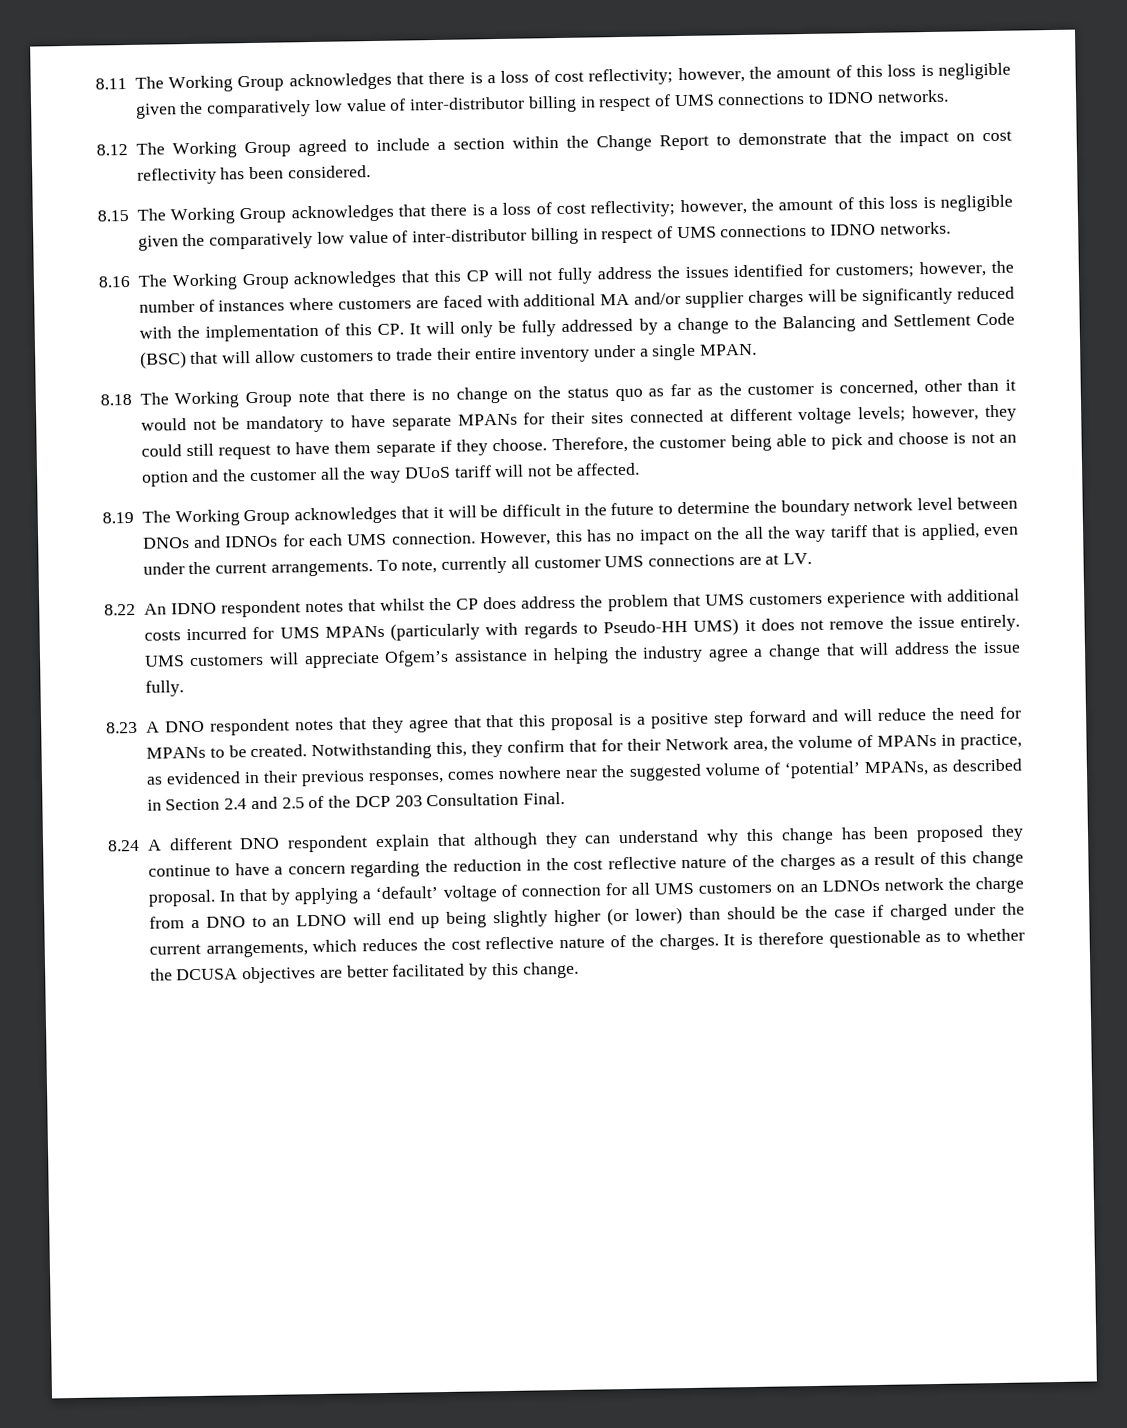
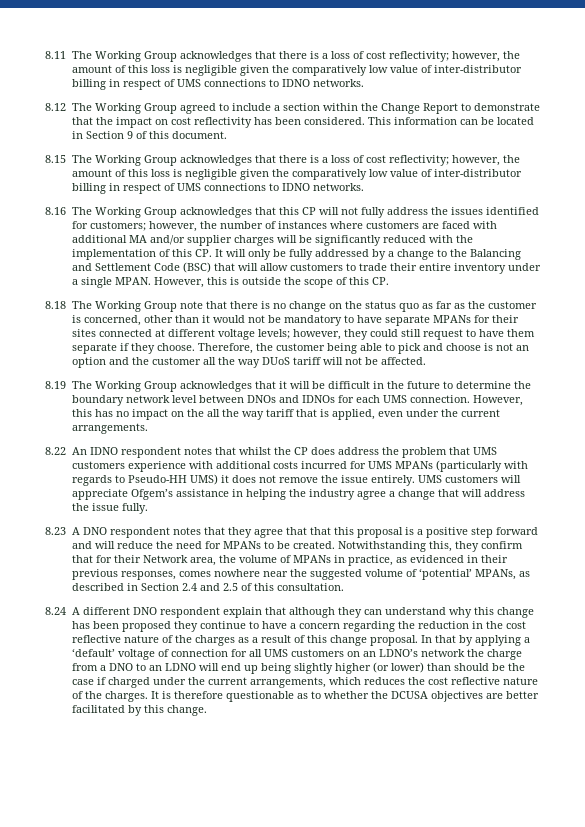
(371, 172) none -> [367,117,534,125] [71,131,227,139] This information can be located in Section 9 of this document.
(758, 349) none -> [153,277,389,288] However, this is outside the scope of this CP.
[376,552,813,574] To note, currently all customer UMS connections are at LV. -> (148, 428) none
[328,791,565,808] the DCP 203 Consultation Final. -> [253,583,344,591] this consultation.
[821,879,880,892] LDNOs -> [378,649,418,657] LDNO’s

